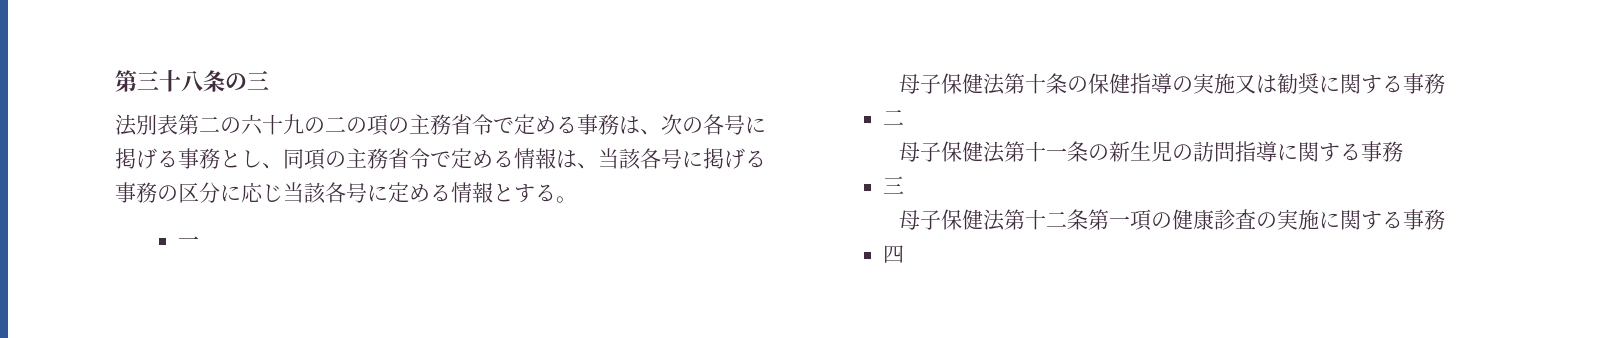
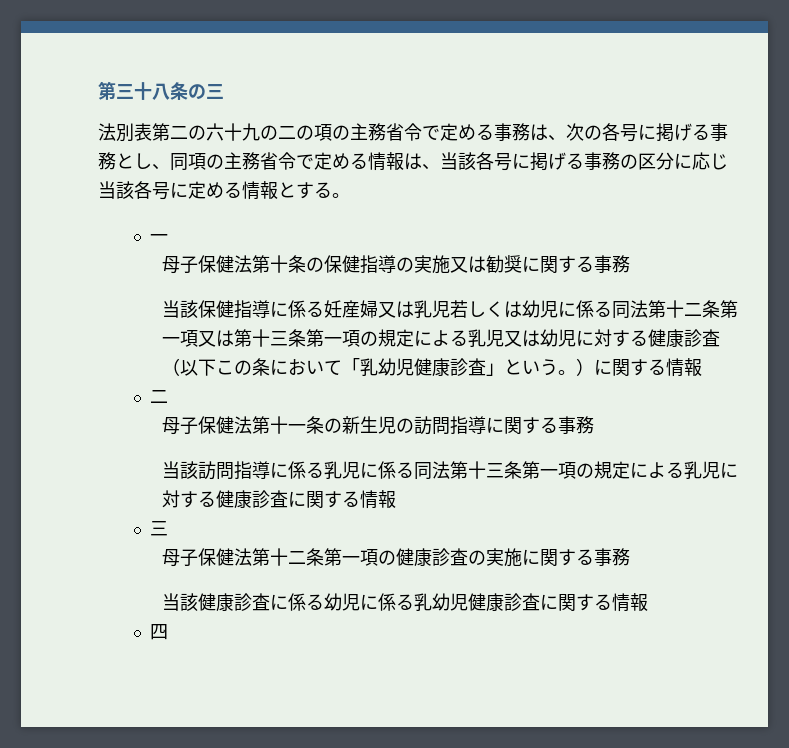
(1446, 83) none -> [162,300,739,319] [162,329,721,348] [162,358,703,377] // 当該保健指導に係る妊産婦又は乳児若しくは幼児に係る同法第十二条第一項又は第十三条第一項の規定による乳児又は幼児に対する健康診査（以下この条において「乳幼児健康診査」という。）に関する情報
(1404, 151) none -> [162,461,739,480] [162,490,397,509] // 当該訪問指導に係る乳児に係る同法第十三条第一項の規定による乳児に対する健康診査に関する情報
(1446, 219) none -> [162,593,649,612] // 当該健康診査に係る幼児に係る乳幼児健康診査に関する情報

